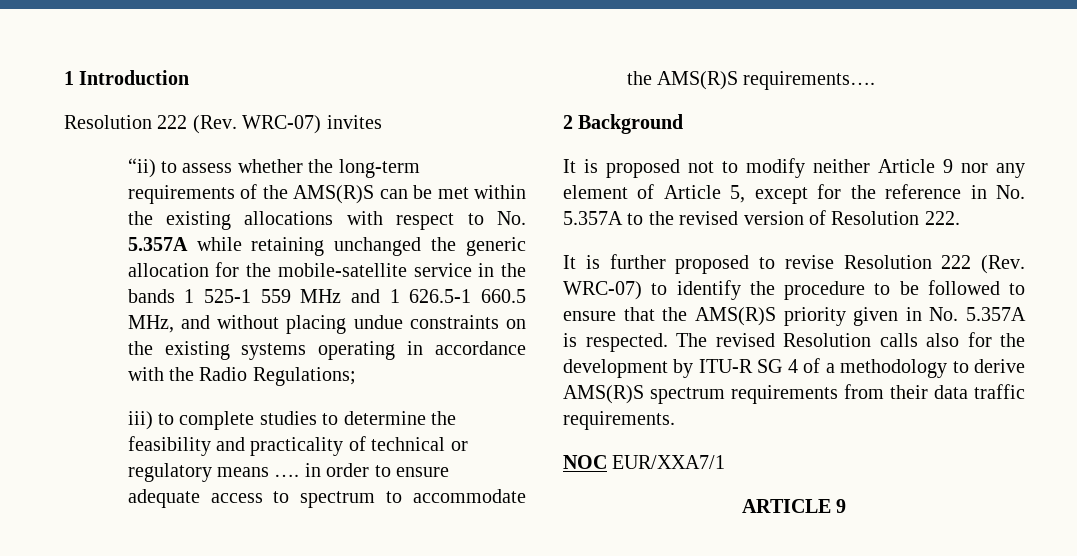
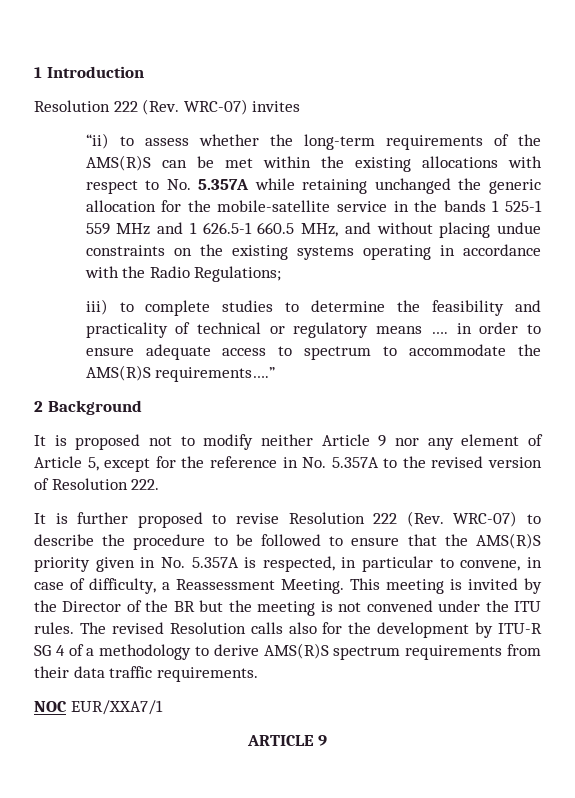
[743,71,876,90] requirements…. -> [155,367,276,382] requirements….”
[676,280,741,300] identify -> [34,534,94,546] describe
[585,333,668,352] respected. -> [262,556,542,572] [34,578,542,594] [34,600,541,616] [34,622,74,634] respected, in particular to convene, in case of difficulty, a Reassessment Meeting. This meeting is invited by the Director of the BR but the meeting is not convened under the ITU rules.

